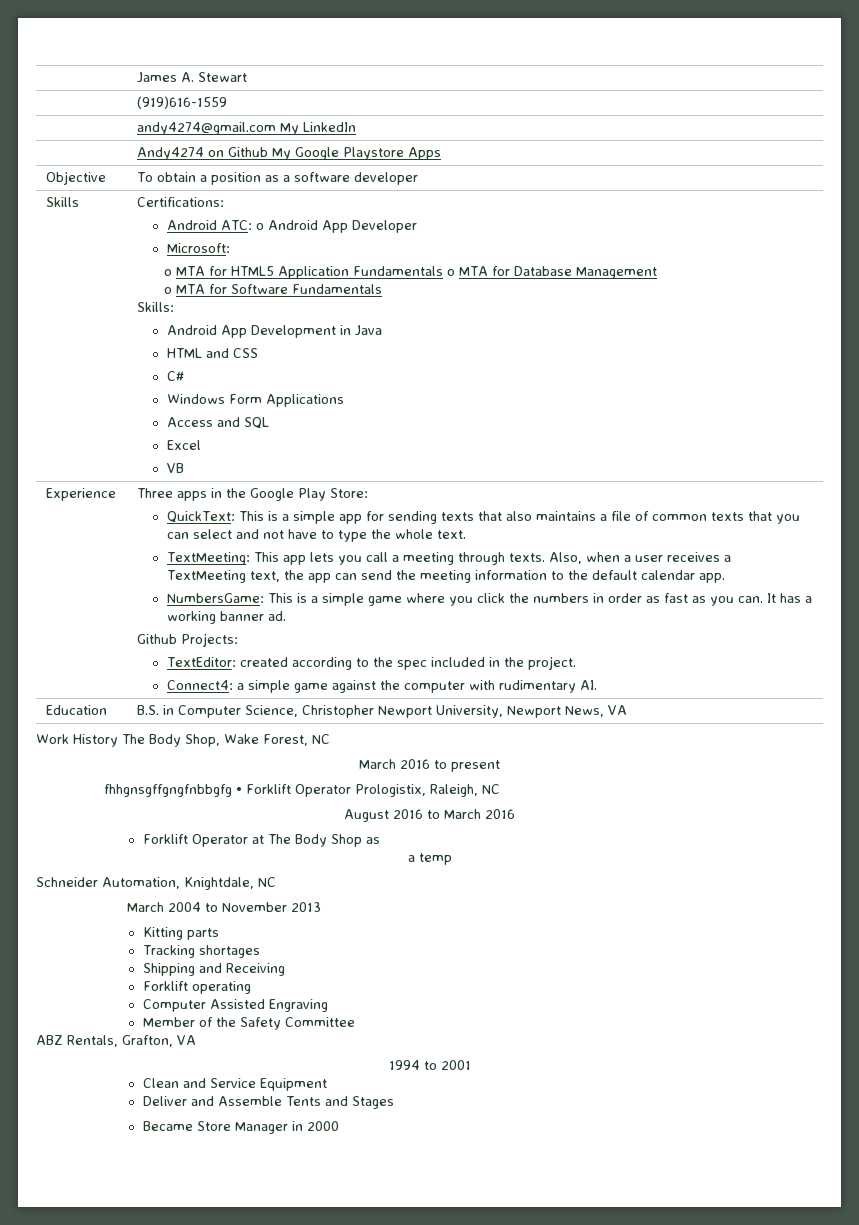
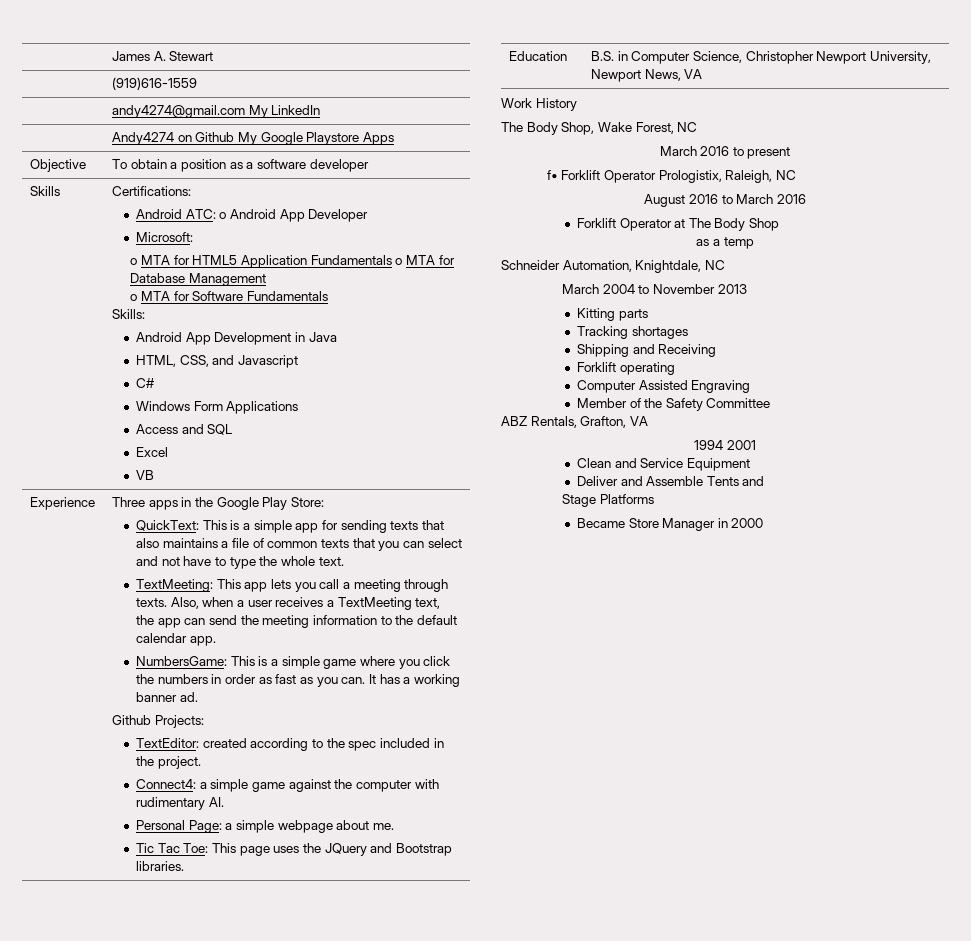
[166,348,258,358] HTML and CSS -> [136,355,299,368] HTML, CSS, and Javascript
(597, 685) none -> [136,820,395,833] [136,843,452,856] [136,861,185,871] // Personal Page: a simple webpage about me. // Tic Tac Toe: This page uses the JQuery and Bootstrap libraries.
(118, 740) none -> (577, 104) //
[103,784,242,797] fhhgnsgffgngfnbbgfg • -> [546,170,558,180] f•
[365,837,380,844] as // -> [696,239,710,246] // as
[423,1061,437,1070] to -> (724, 445) none
[352,1096,395,1109] Stages -> [562,494,654,507] // Stage Platforms

